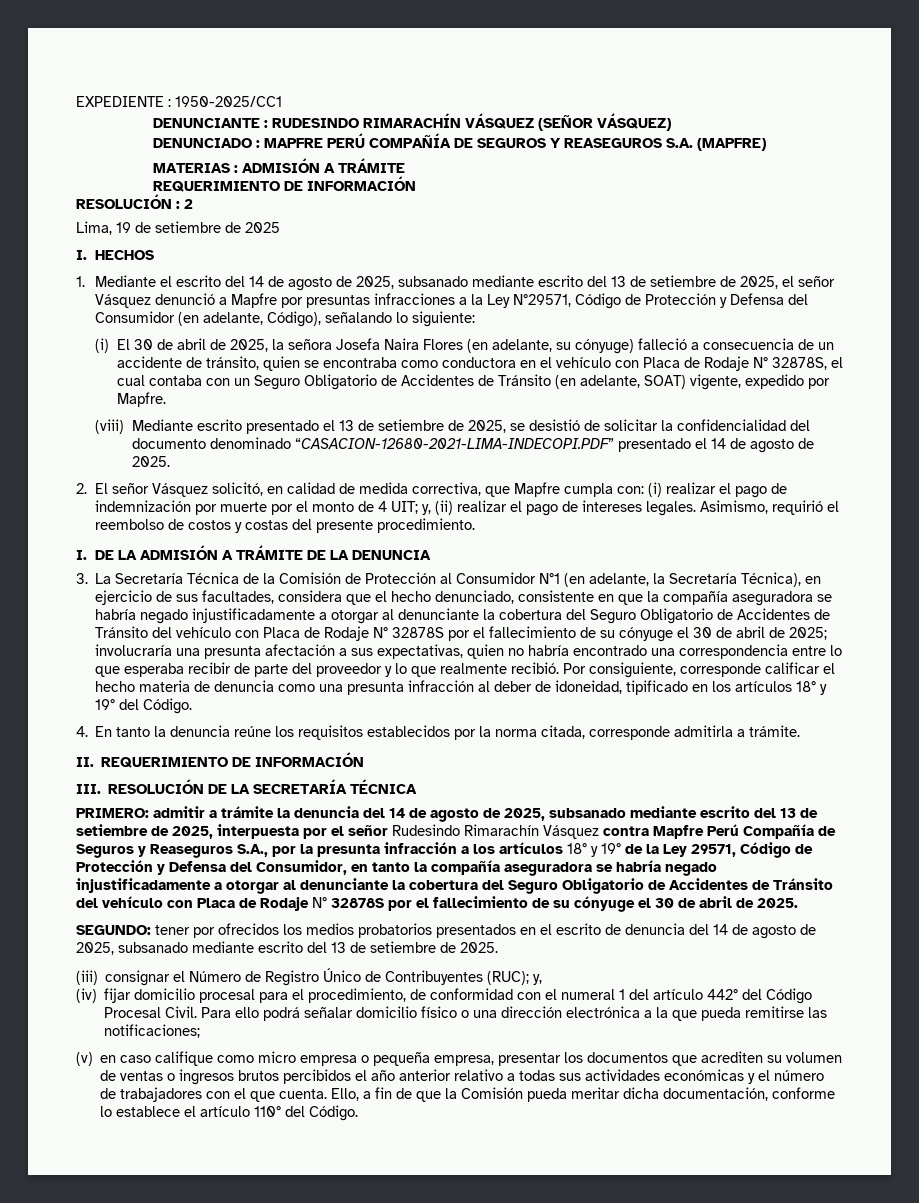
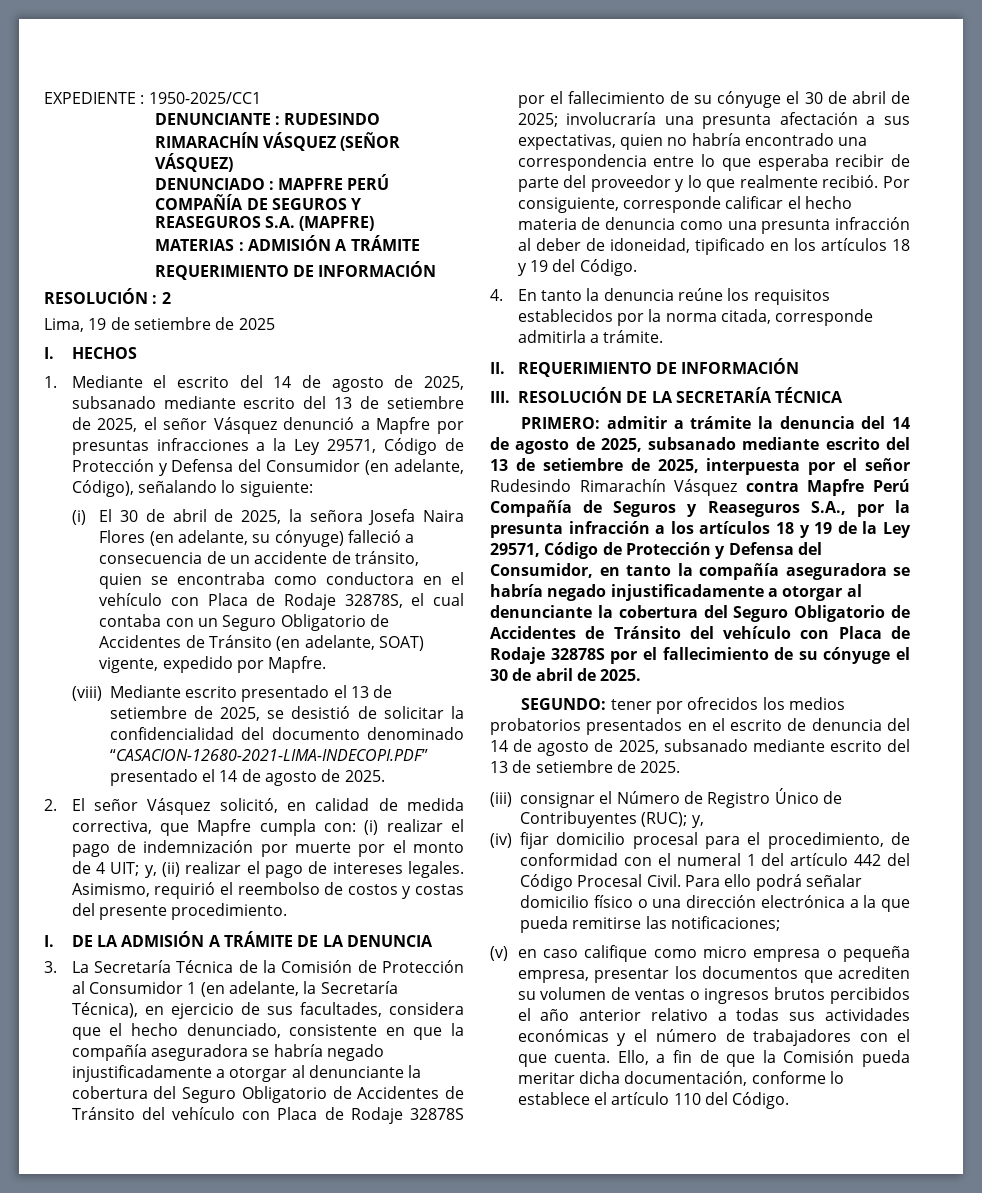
[513,294,572,307] N°29571, -> [327,439,377,453] 29571,
[752,357,768,368] N° -> (336, 601) none
[539,573,561,584] N°1 -> [187,982,197,994] 1
[373,627,389,638] N° -> (403, 1115) none
[796,681,828,695] [95,699,116,710] 18° y 19° -> [892,239,910,251] [517,260,548,276] 18 y 19
[567,843,621,857] 18° y 19° -> [776,522,833,538] 18 y 19
[312,897,327,908] N° -> (545, 655) none
[707,989,739,1000] 442° -> [854,854,882,866] 442
[254,1106,282,1117] 110° -> [673,1093,701,1105] 110

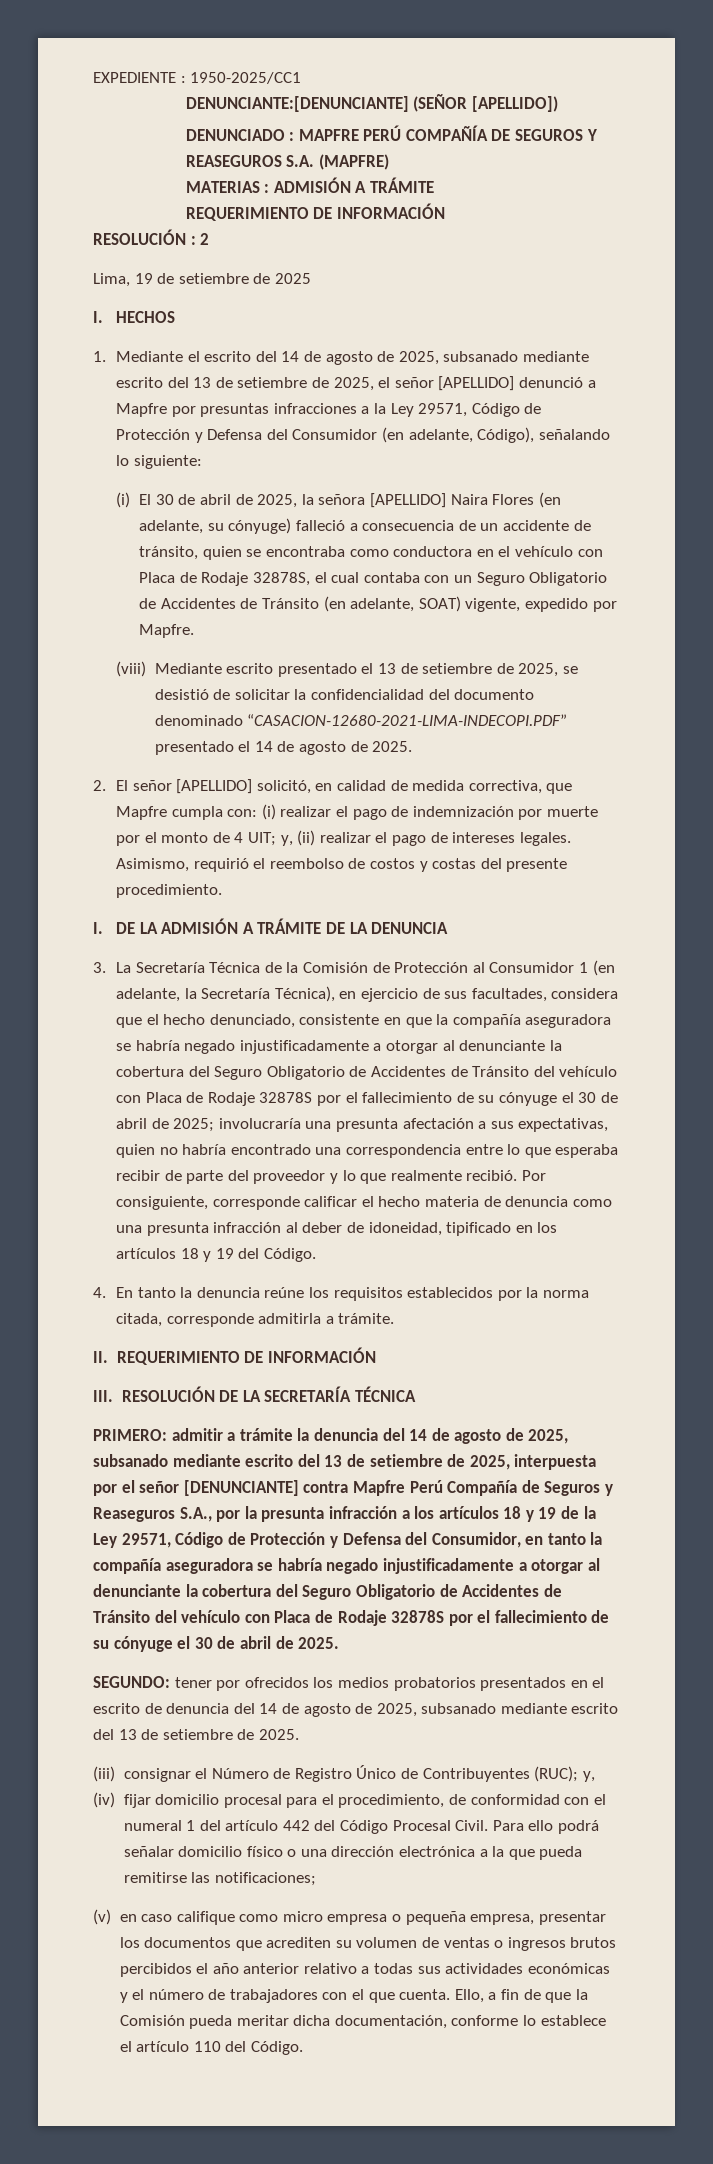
[154,113,381,125] [154,132,401,151] [154,153,233,172] DENUNCIANTE : RUDESINDO RIMARACHÍN VÁSQUEZ (SEÑOR VÁSQUEZ) -> [185,94,558,112] DENUNCIANTE:[DENUNCIANTE] (SEÑOR [APELLIDO])
[213,417,277,434] Vásquez -> [438,376,515,391] [APELLIDO]
[368,509,416,525] Josefa -> [369,493,446,508] [APELLIDO]
[147,798,211,815] Vásquez -> [176,779,253,794] [APELLIDO]
[490,479,738,496] Rudesindo Rimarachín Vásquez -> [183,1480,299,1496] [DENUNCIANTE]

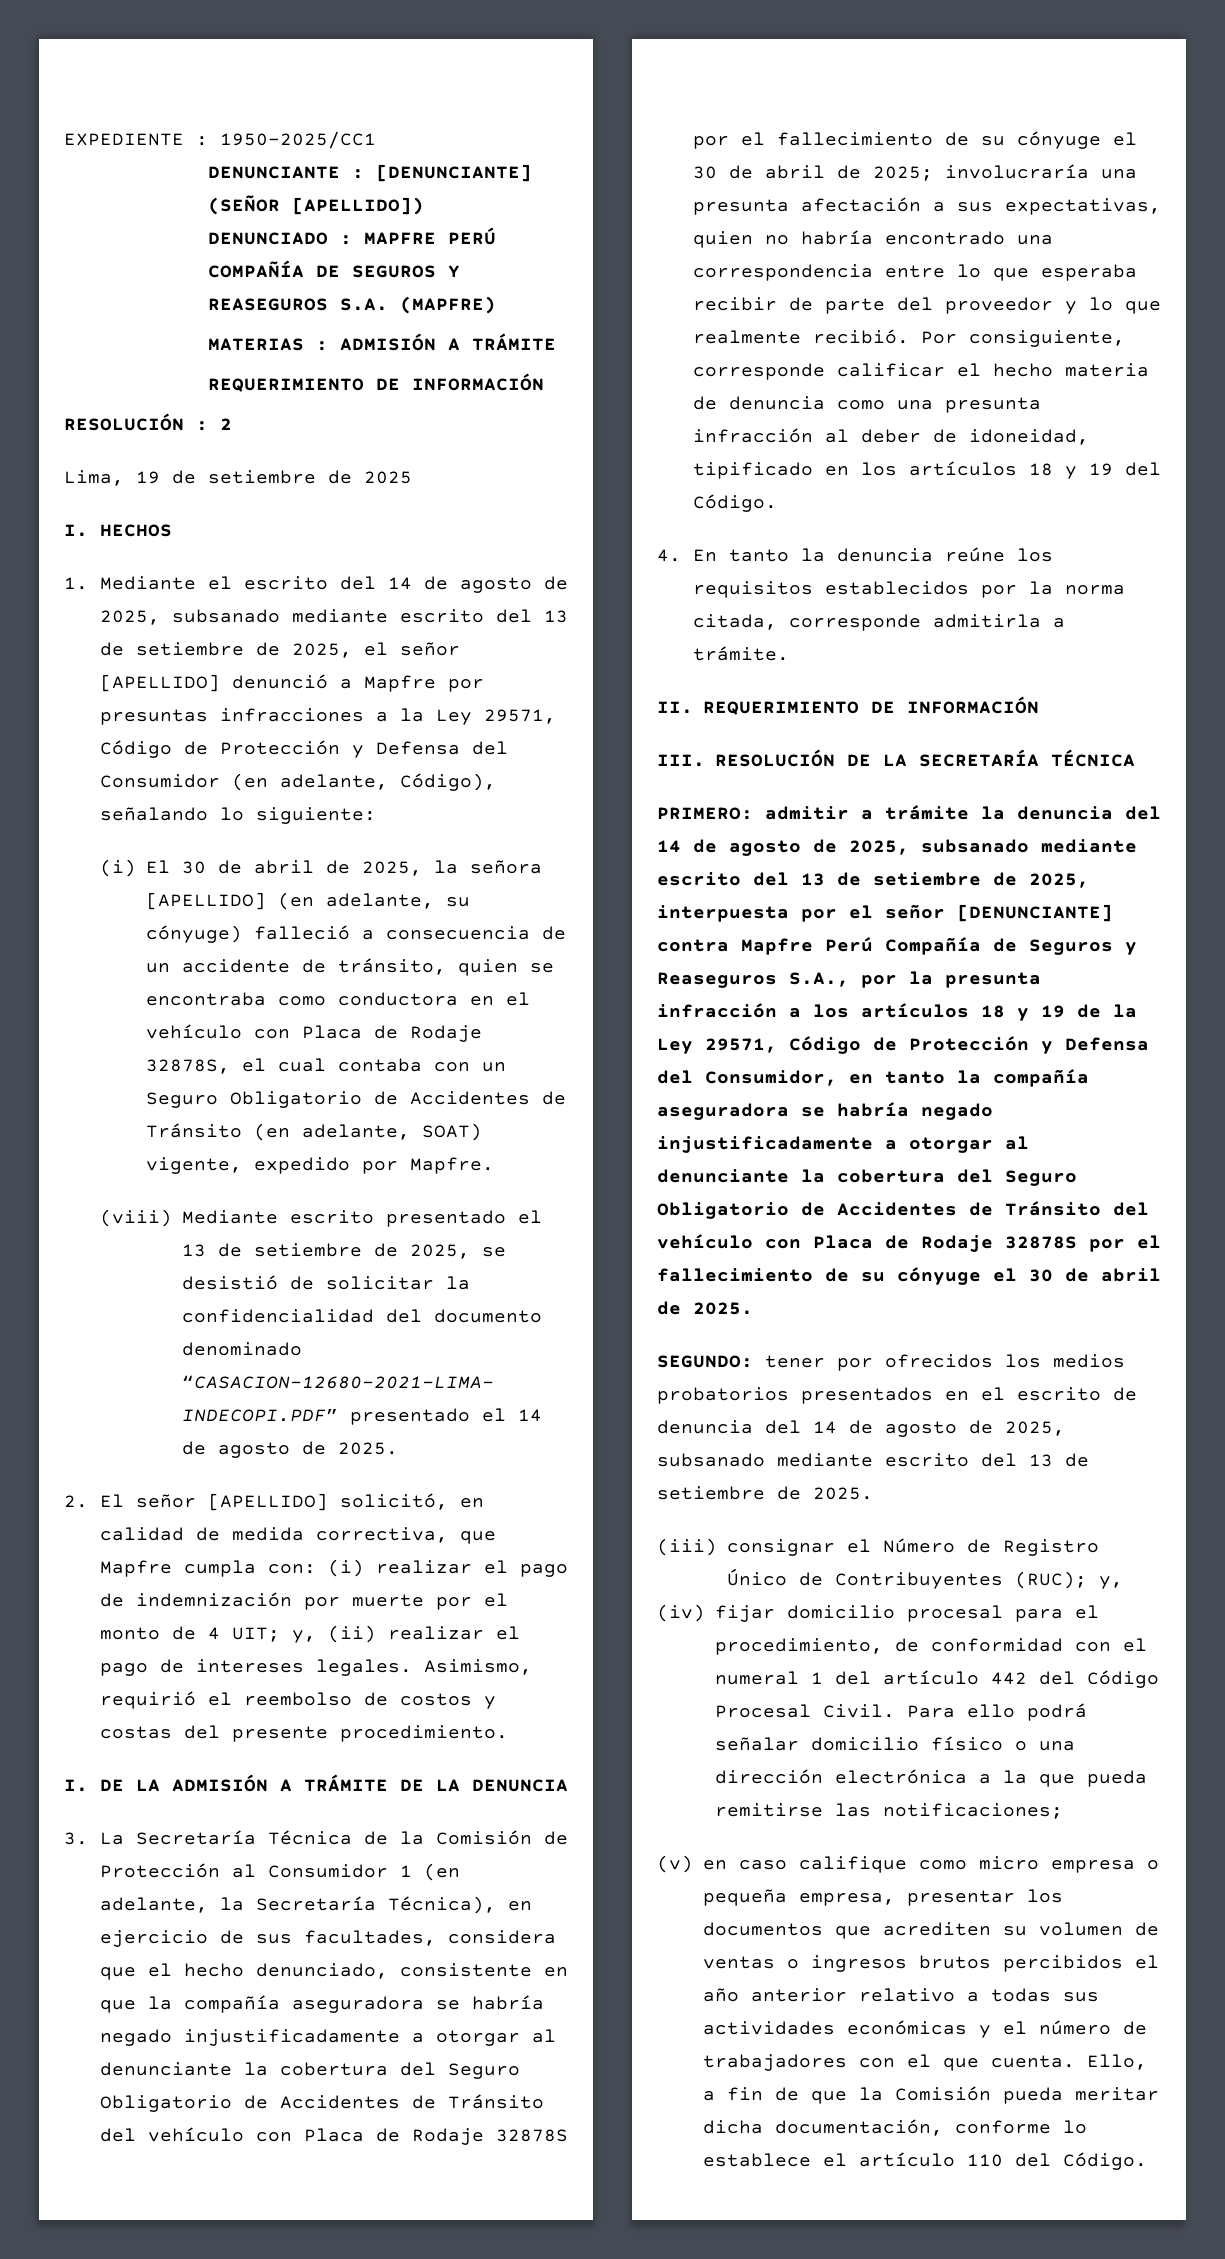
[185,96,409,112] DENUNCIANTE:[DENUNCIANTE] -> [207,164,532,182] DENUNCIANTE : [DENUNCIANTE]
[450,494,535,505] Naira Flores -> (266, 901) none

